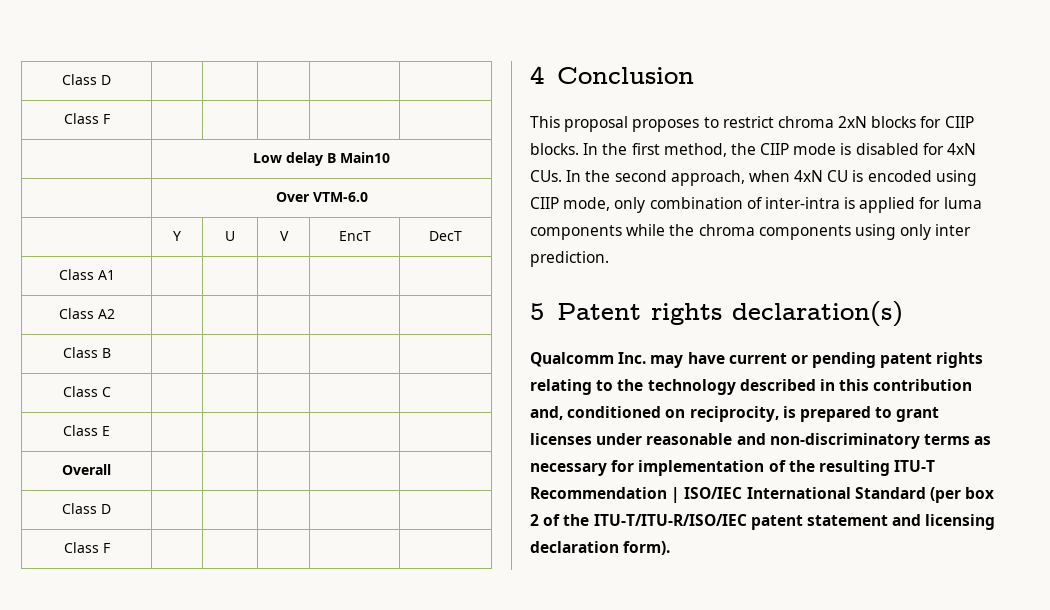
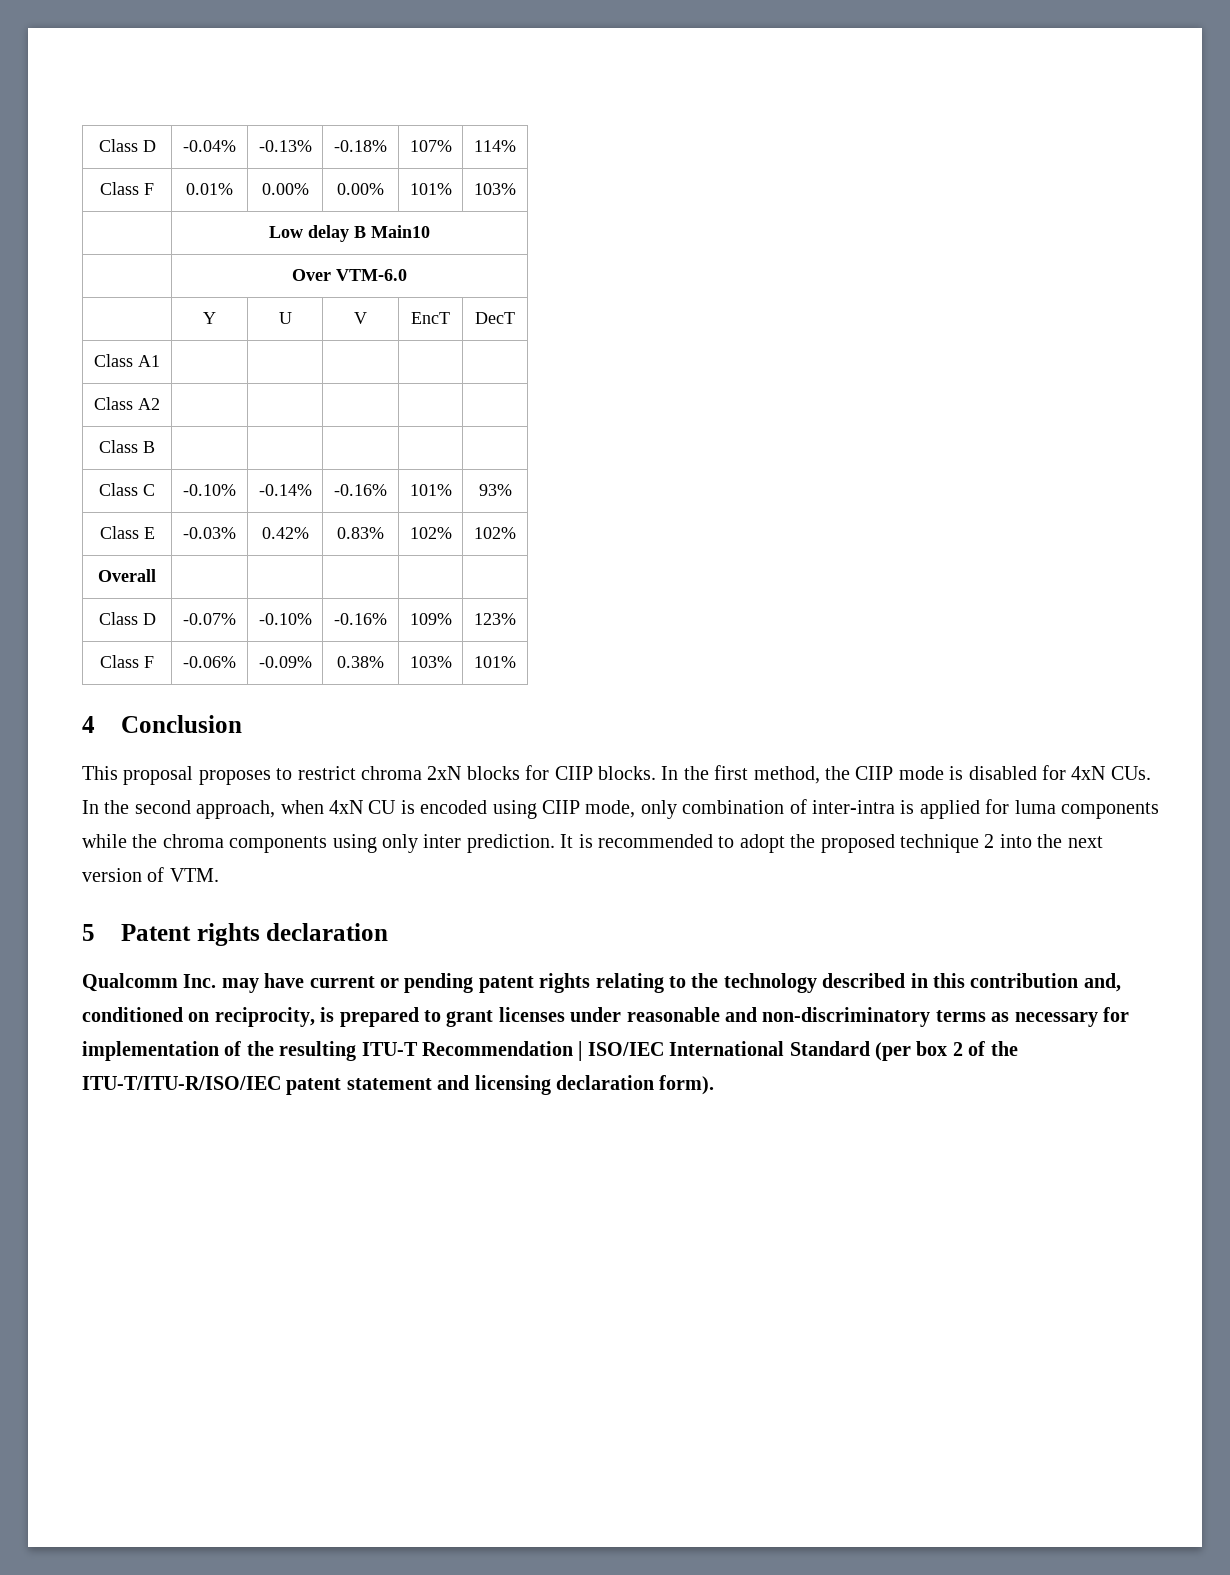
[62,74,111,85] [63,113,110,124] Class D | | | | | // Class F | | | | | -> [98,139,156,152] [183,140,236,152] [258,140,312,152] [334,140,387,152] [409,140,452,152] [474,140,516,152] [100,182,154,195] [186,183,233,195] [261,183,309,195] [337,183,384,195] [409,183,452,195] [474,183,516,195] Class D | -0.04% | -0.13% | -0.18% | 107% | 114% // Class F | 0.01% | 0.00% | 0.00% | 101% | 103%
[63,425,110,436] [62,464,111,475] [62,503,111,514] [63,542,110,553] | | | | // Class E | | | | | // Overall | | | | | // Class D | | | | | // Class F | | | | | -> [183,484,236,496] [258,484,312,496] [334,484,387,496] [409,484,452,496] [478,484,512,496] [99,526,155,539] [183,527,236,539] [261,527,309,539] [337,527,384,539] [409,527,452,539] [474,527,516,539] [98,569,156,582] [98,612,156,625] [183,613,236,625] [258,613,312,625] [334,613,387,625] [409,613,452,625] [474,613,516,625] [100,655,154,668] [183,656,236,668] [258,656,312,668] [337,656,384,668] [409,656,452,668] [474,656,516,668] -0.10% | -0.14% | -0.16% | 101% | 93% // Class E | -0.03% | 0.42% | 0.83% | 102% | 102% // Overall | | | | | // Class D | -0.07% | -0.10% | -0.16% | 109% | 123% // Class F | -0.06% | -0.09% | 0.38% | 103% | 101%
(609, 259) none -> [560,834,1103,853] [82,867,219,882] It is recommended to adopt the proposed technique 2 into the next version of VTM.
[732,301,904,327] declaration(s) -> [266,923,389,941] declaration

